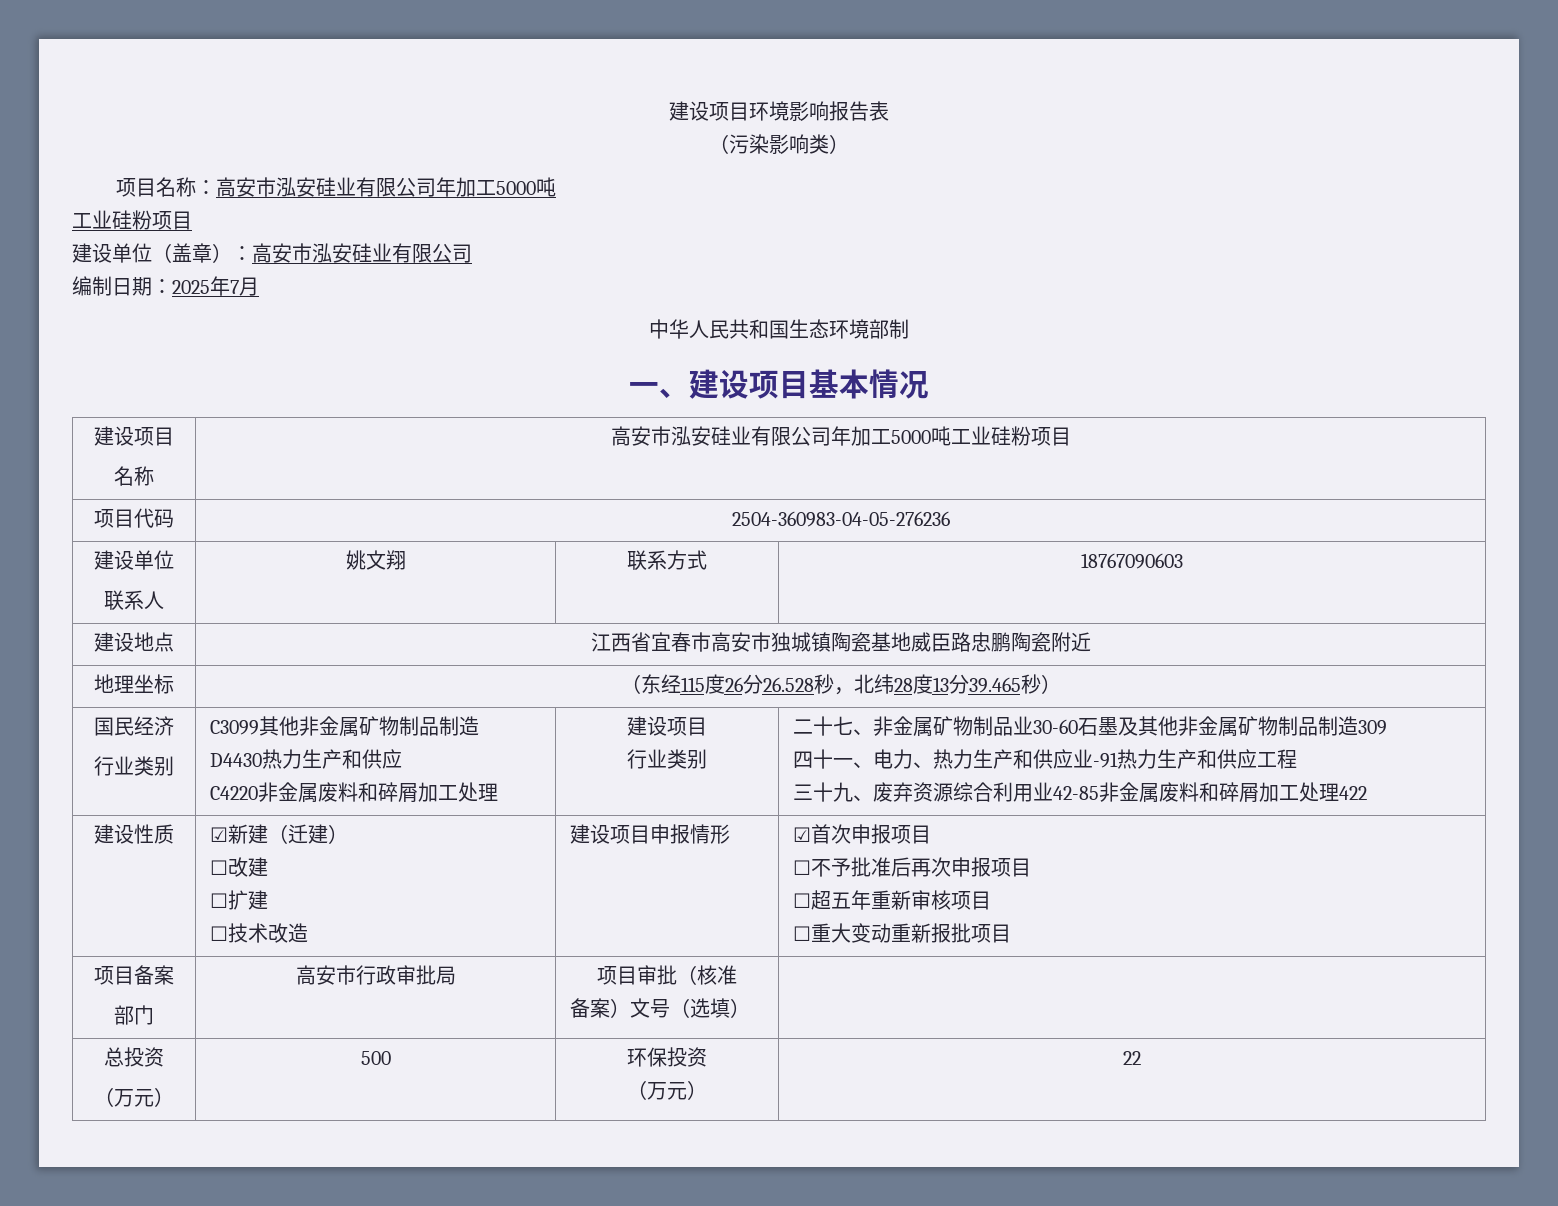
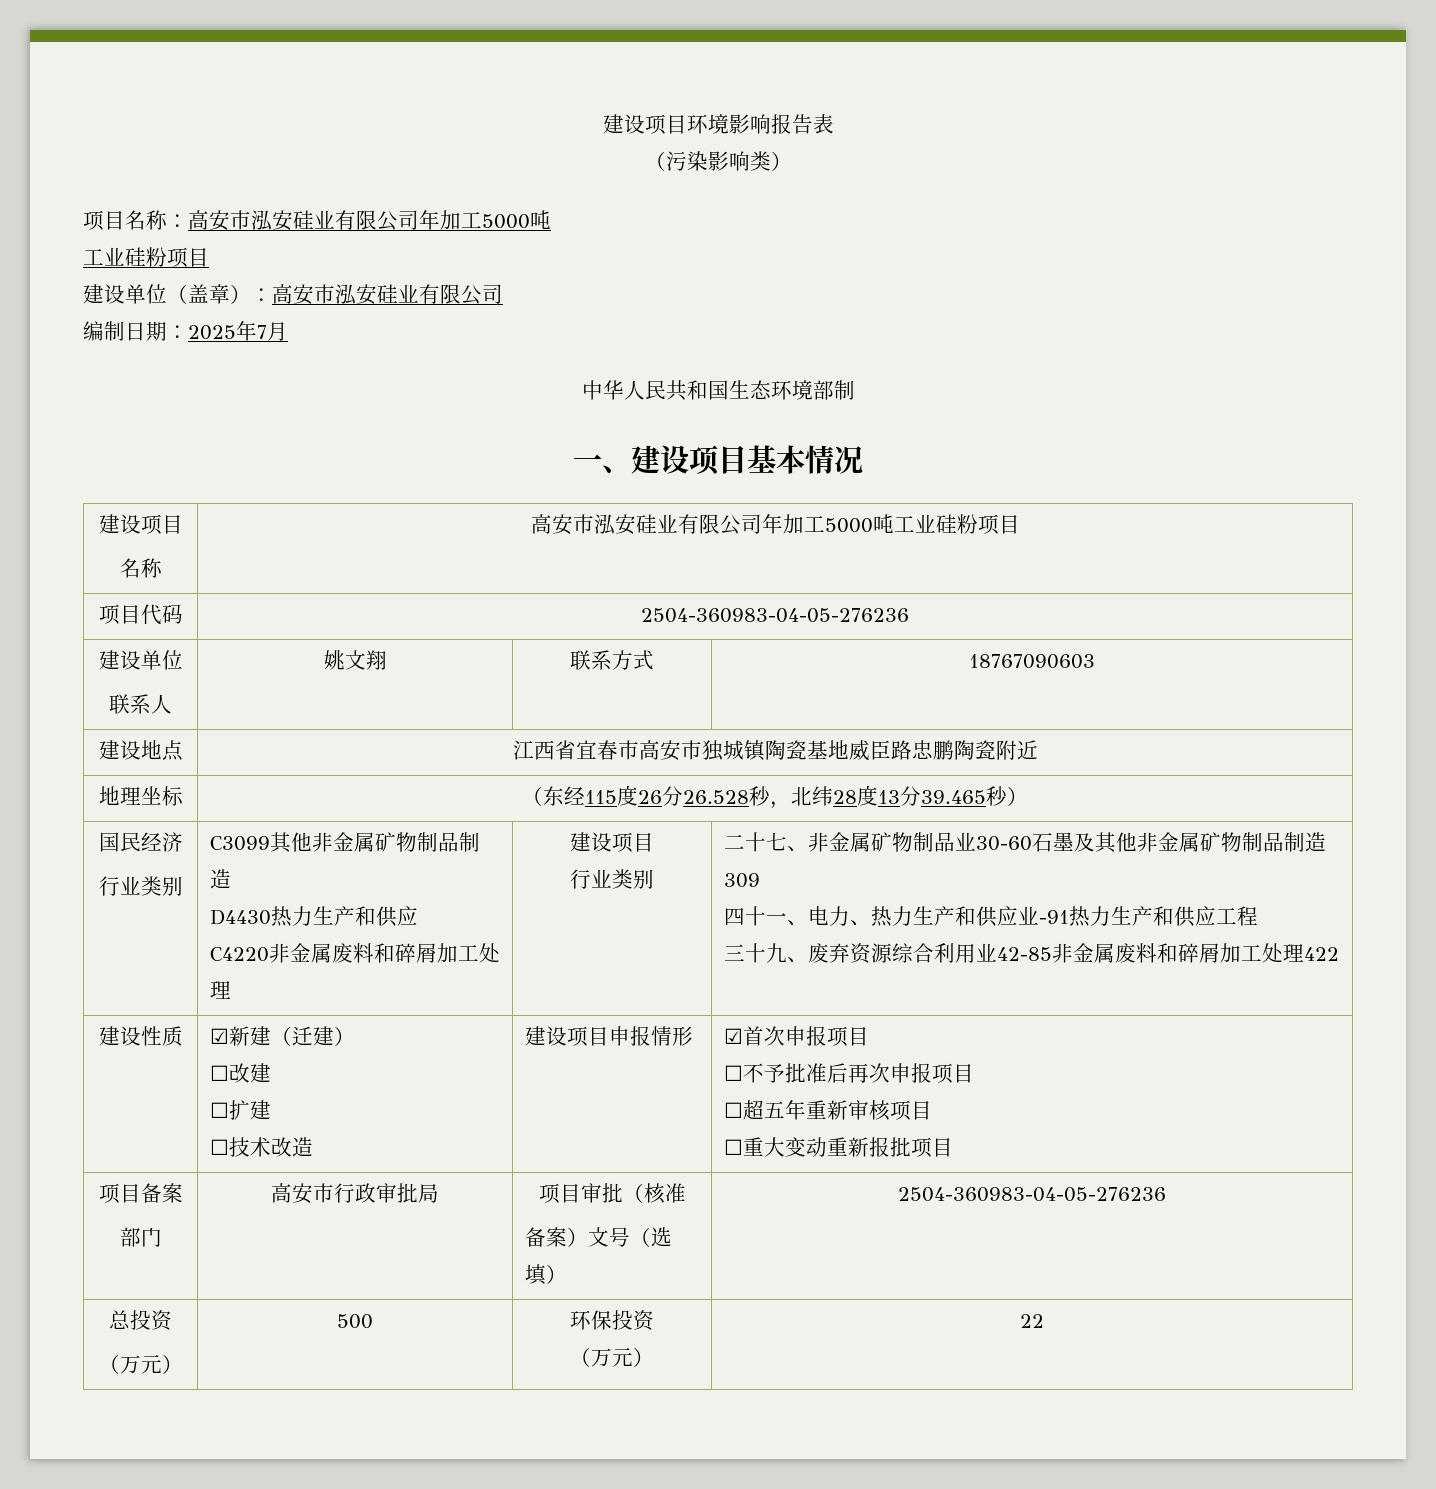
(750, 1008) none -> [898,1187,1166,1202] 2504-360983-04-05-276236

